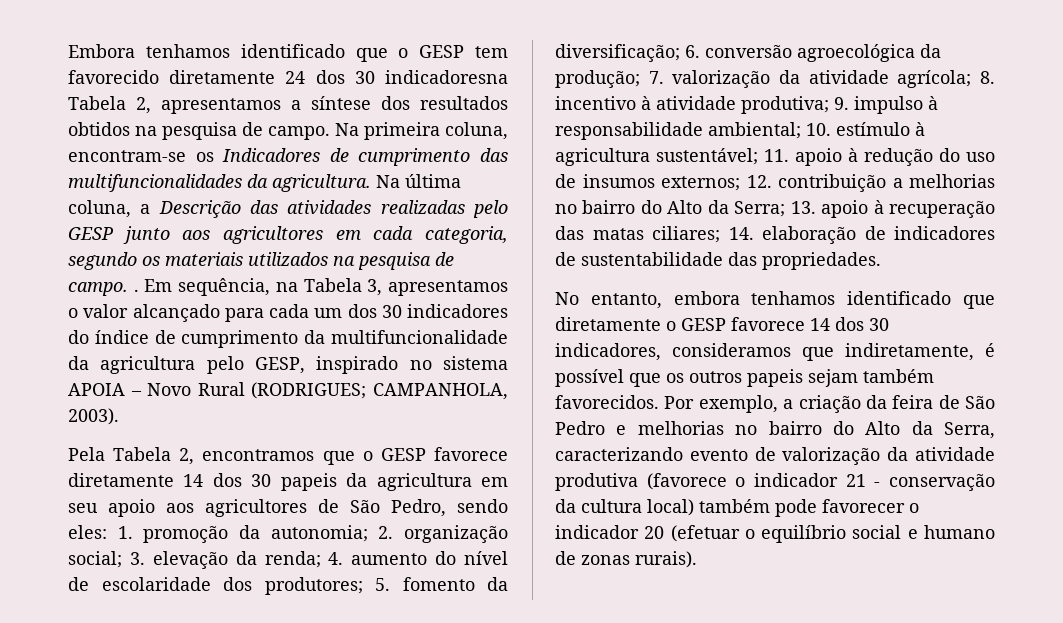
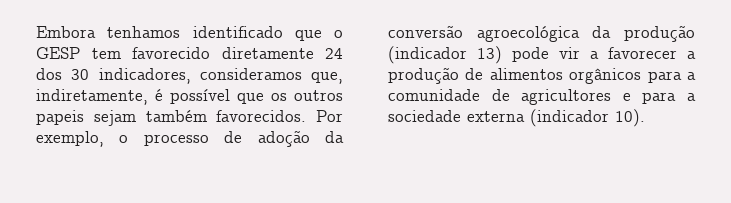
[384,70,508,84] [68,96,508,114] [68,122,508,140] [68,148,509,166] [68,174,461,192] [68,200,508,218] [68,226,509,244] [68,252,454,270] [68,278,508,296] [68,304,508,322] [68,330,508,348] [68,356,508,374] [68,382,508,400] [68,408,119,425] [68,447,509,465] [68,473,508,491] [68,499,508,517] [68,525,508,543] [68,551,508,569] [68,577,508,595] [555,44,941,62] [555,70,995,88] [555,96,938,114] [555,122,925,140] [555,148,995,166] [555,174,995,192] [555,200,995,218] [555,226,995,244] [555,252,881,270] [555,291,995,309] [555,317,889,331] indicadoresna Tabela 2, apresentamos a síntese dos resultados obtidos na pesquisa de campo. Na primeira coluna, encontram-se os Indicadores de cumprimento das multifuncionalidades da agricultura. Na última coluna, a Descrição das atividades realizadas pelo GESP junto aos agricultores em cada categoria, segundo os materiais utilizados na pesquisa de campo. . Em sequência, na Tabela 3, apresentamos o valor alcançado para cada um dos 30 indicadores do índice de cumprimento da multifuncionalidade da agricultura pelo GESP, inspirado no sistema APOIA – Novo Rural (RODRIGUES; CAMPANHOLA, 2003). // Pela Tabela 2, encontramos que o GESP favorece diretamente 14 dos 30 papeis da agricultura em seu apoio aos agricultores de São Pedro, sendo eles: 1. promoção da autonomia; 2. organização social; 3. elevação da renda; 4. aumento do nível de escolaridade dos produtores; 5. fomento da diversificação; 6. conversão agroecológica da produção; 7. valorização da atividade agrícola; 8. incentivo à atividade produtiva; 9. impulso à responsabilidade ambiental; 10. estímulo à agricultura sustentável; 11. apoio à redução do uso de insumos externos; 12. contribuição a melhorias no bairro do Alto da Serra; 13. apoio à recuperação das matas ciliares; 14. elaboração de indicadores de sustentabilidade das propriedades. // No entanto, embora tenhamos identificado que diretamente o GESP favorece 14 dos 30 -> (90, 74) none
[802,347,834,361] que -> [311,72,343,84] que,
[783,395,995,413] [555,421,995,439] [555,447,995,465] [555,473,995,491] [555,499,919,517] [555,525,995,543] [555,551,697,568] a criação da feira de São Pedro e melhorias no bairro do Alto da Serra, caracterizando evento de valorização da atividade produtiva (favorece o indicador 21 - conservação da cultura local) também pode favorecer o indicador 20 (efetuar o equilíbrio social e humano de zonas rurais). -> [119,130,344,147] [388,25,695,42] [388,46,696,64] [388,67,696,84] [388,89,696,105] [388,109,645,127] o processo de adoção da conversão agroecológica da produção (indicador 13) pode vir a favorecer a produção de alimentos orgânicos para a comunidade de agricultores e para a sociedade externa (indicador 10).

